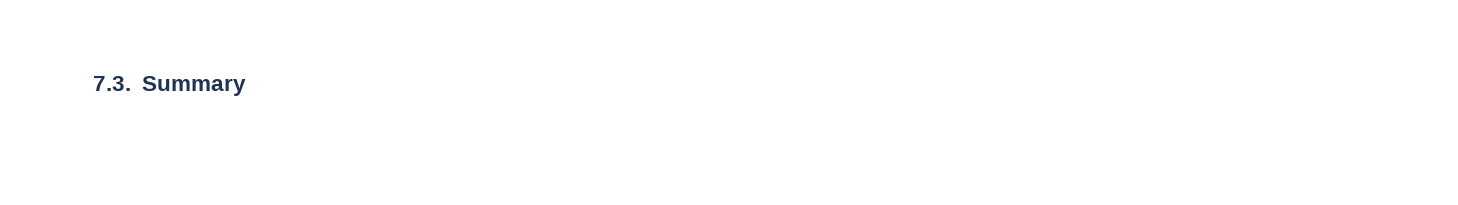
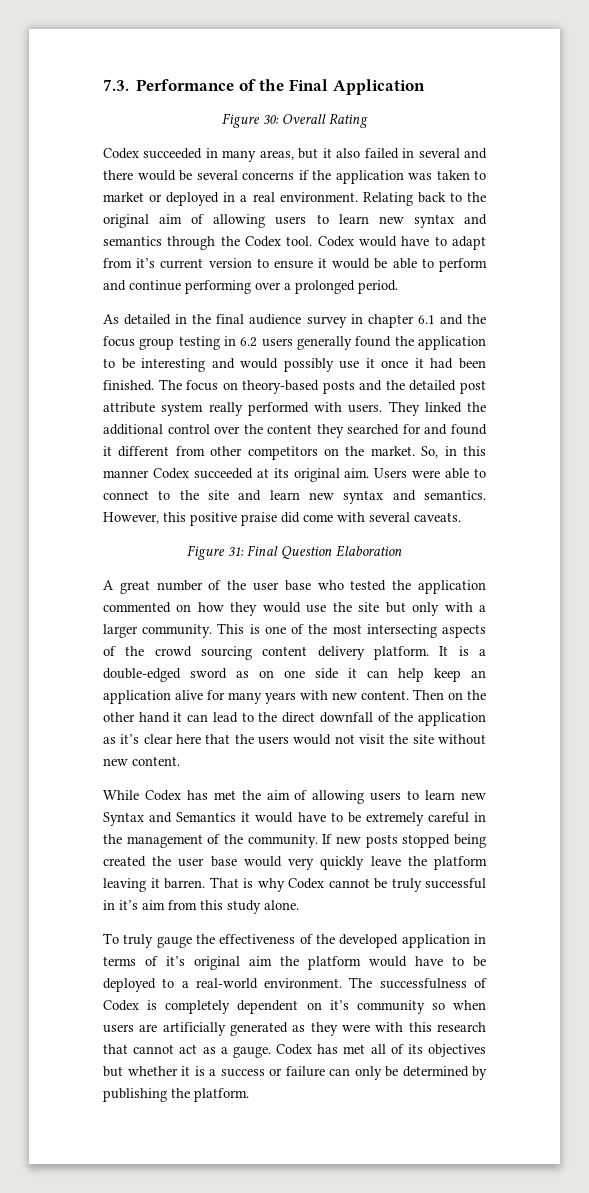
[141,76,246,96] Summary -> [136,79,425,95] [222,113,368,128] [103,148,487,162] [103,170,486,184] [103,192,487,206] [103,214,487,228] [103,236,486,250] [103,258,488,272] [103,280,398,294] [103,314,486,328] [103,336,486,350] [103,358,487,372] [103,379,486,394] [103,401,486,416] [103,424,487,438] [103,446,486,460] [103,468,486,482] [103,490,486,504] [103,512,461,526] [187,545,402,560] [103,580,487,594] [103,602,486,616] [103,623,487,638] [103,646,486,660] [103,668,486,682] [103,689,486,704] [103,712,487,726] [103,734,486,745] [103,756,180,766] [103,790,487,804] [103,812,486,826] [103,834,487,848] [103,856,488,870] [103,877,486,892] [103,900,299,914] [103,933,486,948] [103,956,486,970] [103,977,487,992] [103,1000,486,1014] [103,1022,486,1036] [103,1044,487,1058] [103,1066,487,1080] [103,1088,249,1102] Performance of the Final Application // Figure 30: Overall Rating // Codex succeeded in many areas, but it also failed in several and there would be several concerns if the application was taken to market or deployed in a real environment. Relating back to the original aim of allowing users to learn new syntax and semantics through the Codex tool. Codex would have to adapt from it’s current version to ensure it would be able to perform and continue performing over a prolonged period. // As detailed in the final audience survey in chapter 6.1 and the focus group testing in 6.2 users generally found the application to be interesting and would possibly use it once it had been finished. The focus on theory-based posts and the detailed post attribute system really performed with users. They linked the additional control over the content they searched for and found it different from other competitors on the market. So, in this manner Codex succeeded at its original aim. Users were able to connect to the site and learn new syntax and semantics. However, this positive praise did come with several caveats. // Figure 31: Final Question Elaboration // A great number of the user base who tested the application commented on how they would use the site but only with a larger community. This is one of the most intersecting aspects of the crowd sourcing content delivery platform. It is a double-edged sword as on one side it can help keep an application alive for many years with new content. Then on the other hand it can lead to the direct downfall of the application as it’s clear here that the users would not visit the site without new content. // While Codex has met the aim of allowing users to learn new Syntax and Semantics it would have to be extremely careful in the management of the community. If new posts stopped being created the user base would very quickly leave the platform leaving it barren. That is why Codex cannot be truly successful in it’s aim from this study alone. // To truly gauge the effectiveness of the developed application in terms of it’s original aim the platform would have to be deployed to a real-world environment. The successfulness of Codex is completely dependent on it’s community so when users are artificially generated as they were with this research that cannot act as a gauge. Codex has met all of its objectives but whether it is a success or failure can only be determined by publishing the platform.

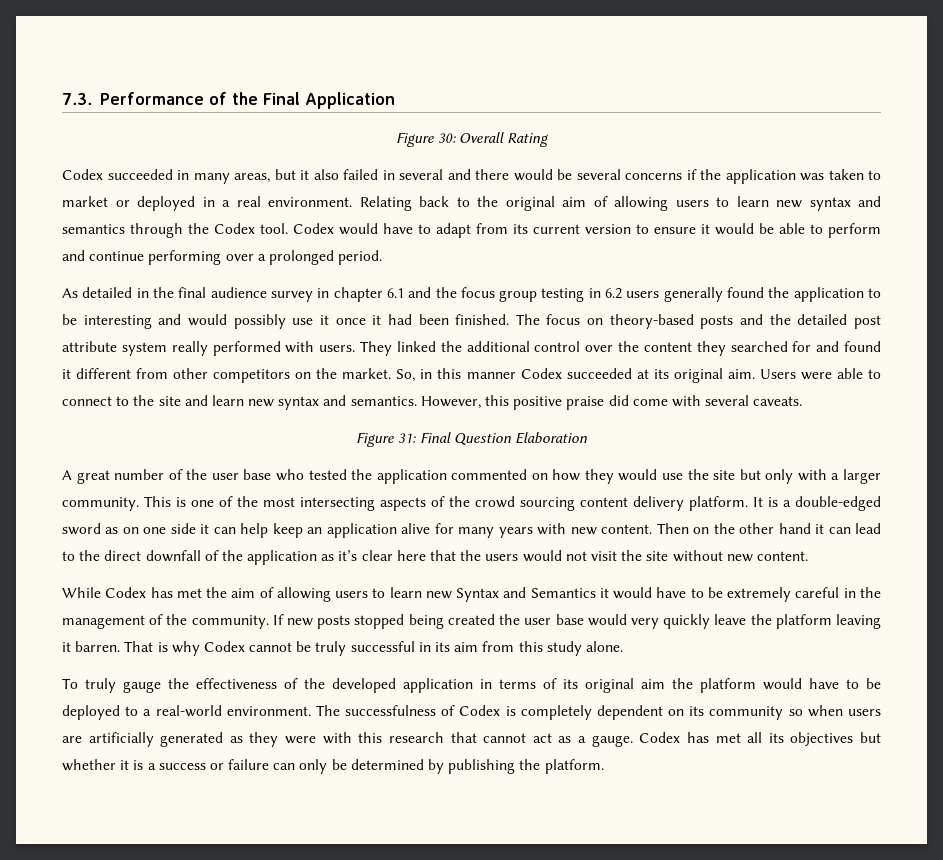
[136,258,156,268] it’s -> [513,224,528,234] its
[119,900,138,910] it’s -> [435,642,451,652] its
[166,956,185,966] it’s -> [563,679,578,689] its
[329,1000,349,1010] it’s -> [689,706,705,716] its
[390,1044,404,1054] of -> (763, 737) none

